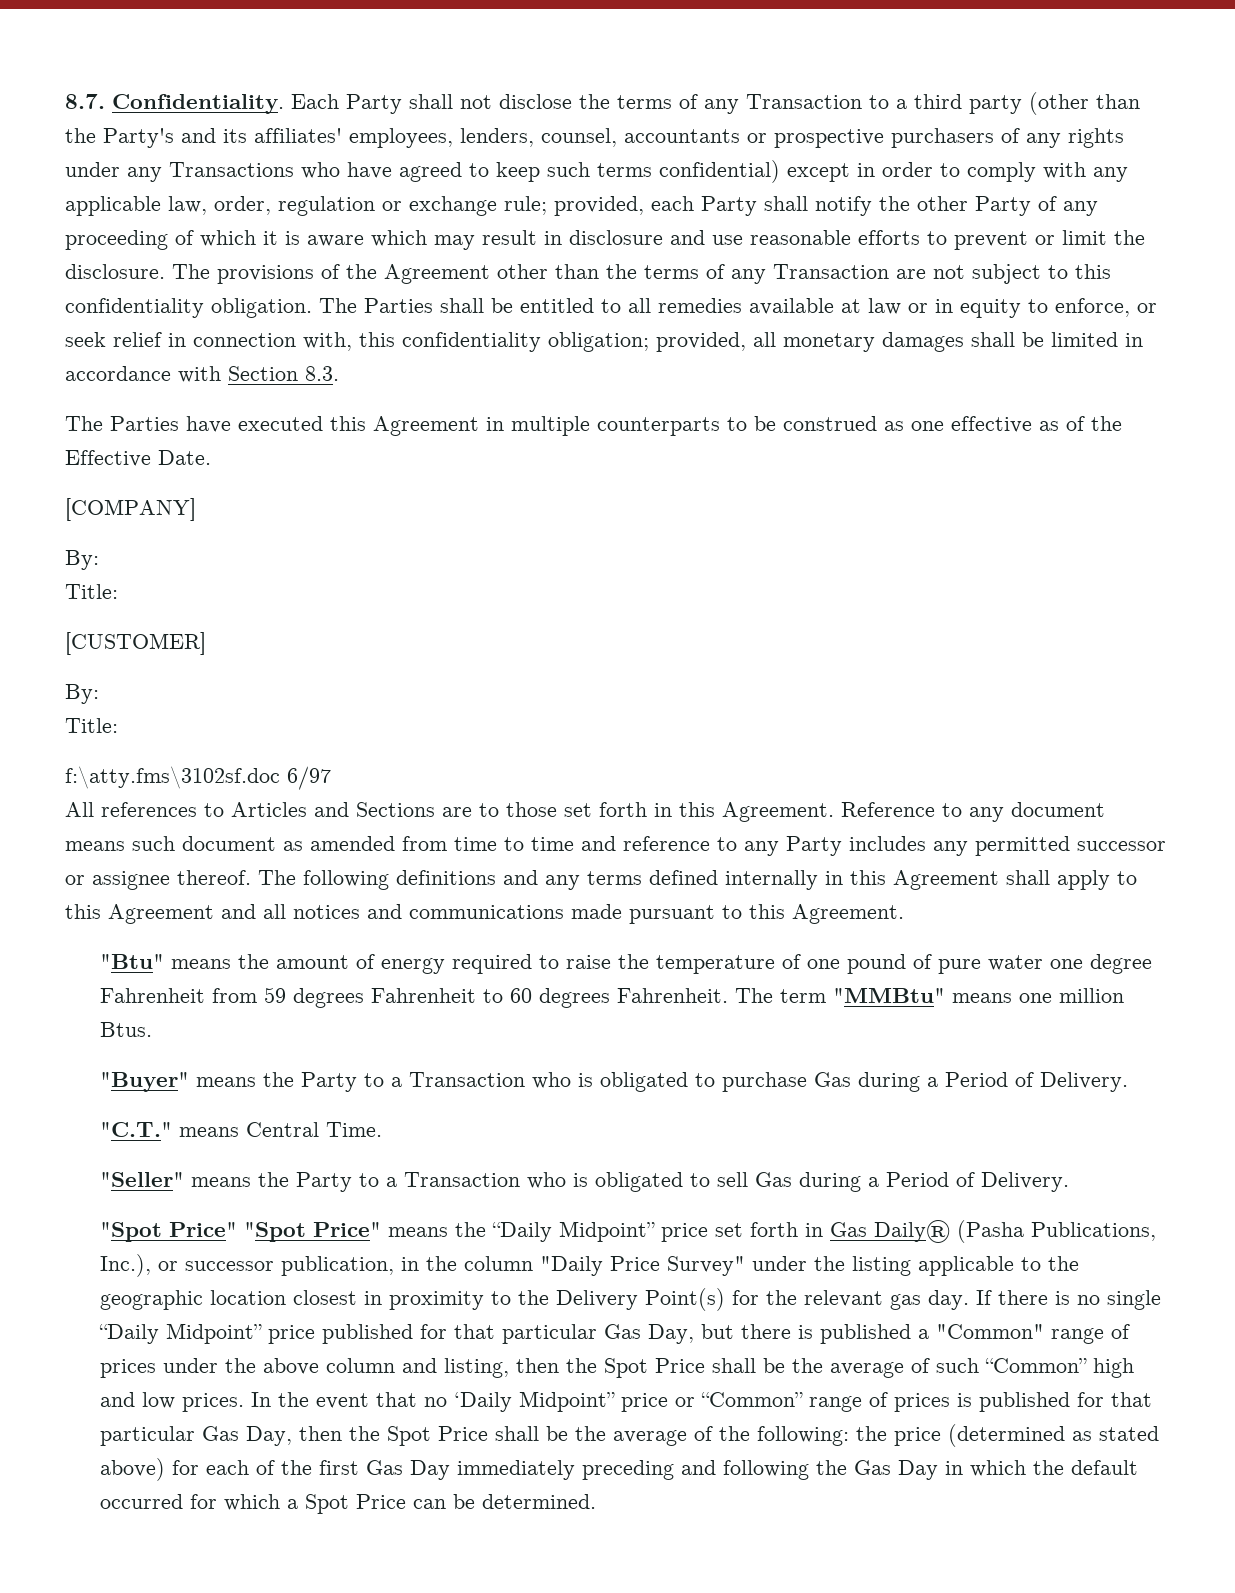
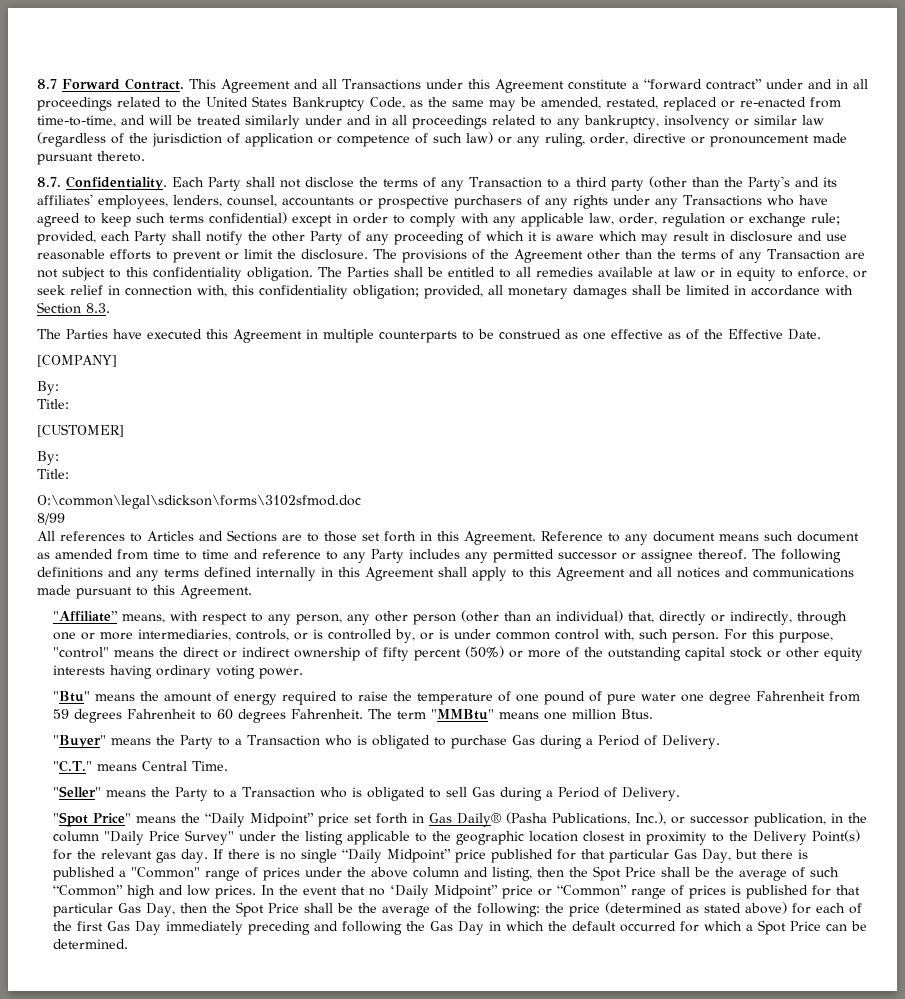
(65, 101) none -> [37,78,868,93] [37,96,841,111] [37,115,824,129] [37,132,847,147] [37,151,145,165] 8.7 Forward Contract. This Agreement and all Transactions under this Agreement constitute a “forward contract” under and in all proceedings related to the United States Bankruptcy Code, as the same may be amended, restated, replaced or re-enacted from time-to-time, and will be treated similarly under and in all proceedings related to any bankruptcy, insolvency or similar law (regardless of the jurisdiction of application or competence of such law) or any ruling, order, directive or pronouncement made pursuant thereto. //
[65,766,331,790] f:\atty.fms\3102sf.doc 6/97 -> [37,495,361,509] [37,513,65,525] O:\common\legal\sdickson\forms\3102sfmod.doc // 8/99
(904, 914) none -> [52,610,847,625] [52,629,833,643] [52,646,863,661] [52,665,303,679] // "Affiliate” means, with respect to any person, any other person (other than an individual) that, directly or indirectly, through one or more intermediaries, controls, or is controlled by, or is under common control with, such person. For this purpose, "control" means the direct or indirect ownership of fifty percent (50%) or more of the outstanding capital stock or other equity interests having ordinary voting power.
[244,1222,382,1242] "Spot Price" -> (131, 818) none

